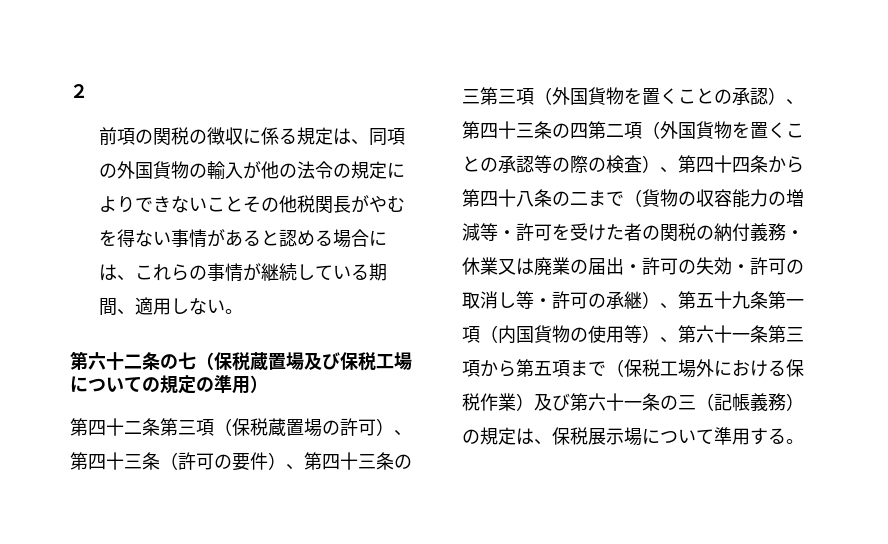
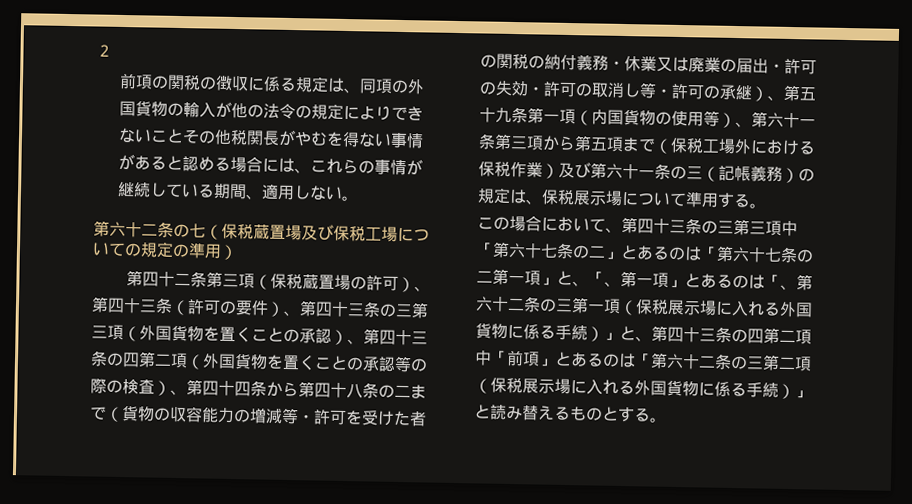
(804, 441) none -> [477,215,798,237] [476,241,814,264] [476,268,813,291] [475,296,813,318] [475,322,812,345] [474,349,812,372] [474,377,811,400] [474,404,667,423] // この場合において、第四十三条の三第三項中「第六十七条の二」とあるのは「第六十七条の二第一項」と、「、第一項」とあるのは「、第六十二条の三第一項（保税展示場に入れる外国貨物に係る手続）」と、第四十三条の四第二項中「前項」とあるのは「第六十二条の三第二項（保税展示場に入れる外国貨物に係る手続）」と読み替えるものとする。

